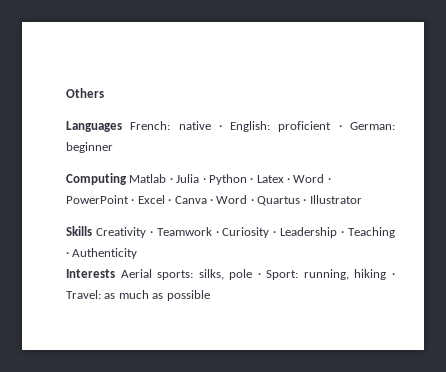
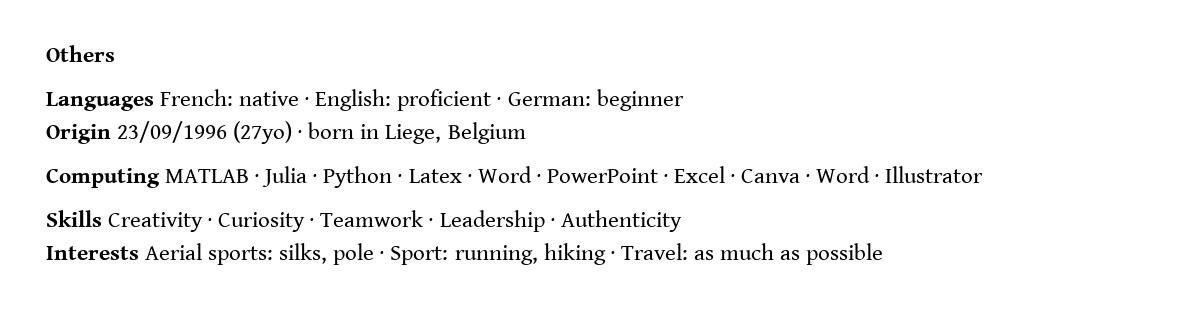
(113, 147) none -> [46,121,526,144] // Origin 23/09/1996 (27yo) · born in Liege, Belgium
[129,174,167,183] Matlab -> [165,169,250,183] MATLAB
[257,196,307,206] Quartus · -> (880, 178) none
[156,227,395,238] Teamwork · Curiosity · Leadership · Teaching -> [218,210,545,232] Curiosity · Teamwork · Leadership

